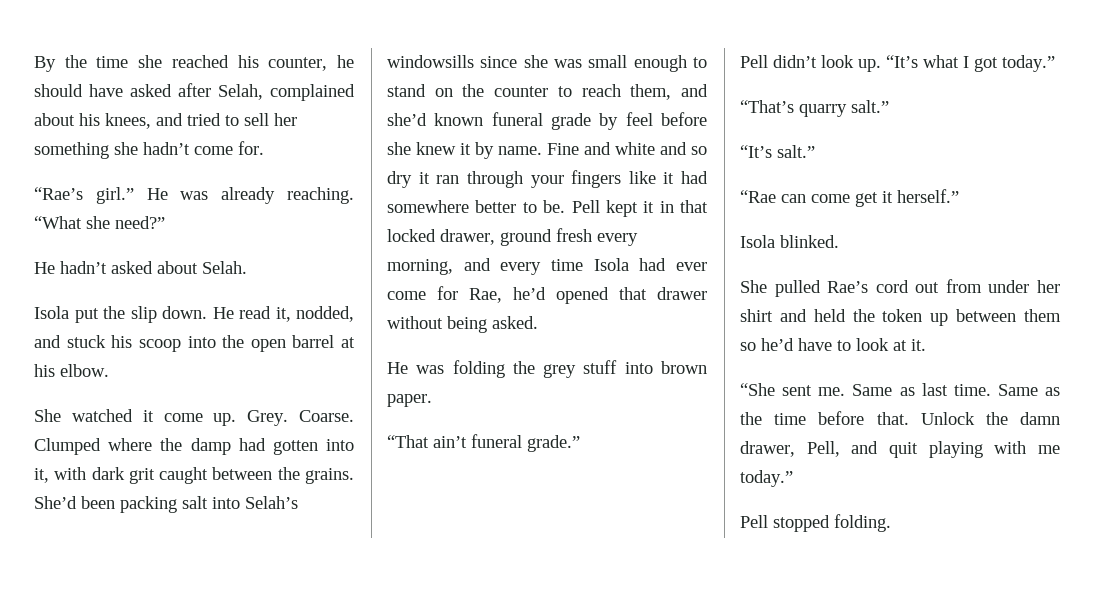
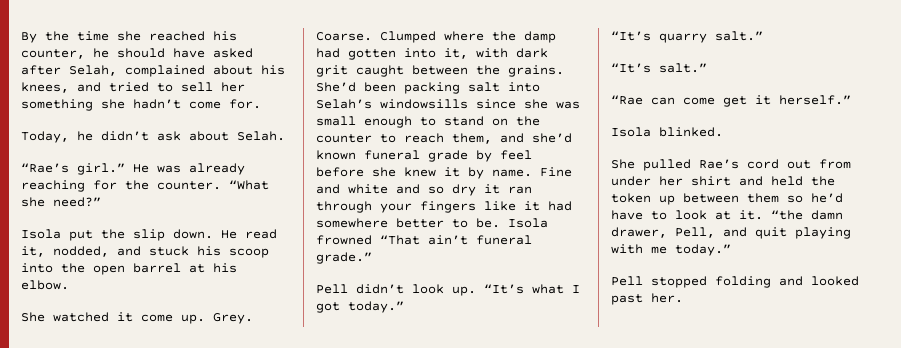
(264, 148) none -> [21,131,285,143] // Today, he didn’t ask about Selah.
[287,187,354,204] reaching. -> [21,180,221,192] reaching for the counter.
[34,261,247,274] // He hadn’t asked about Selah. -> (101, 202) none
[571,200,708,217] [387,228,638,246] [387,258,707,275] [387,286,707,304] [387,316,538,333] [387,360,707,378] [387,394,432,407] Pell kept it in that locked drawer, ground fresh every morning, and every time Isola had ever come for Rae, he’d opened that drawer without being asked. // He was folding the grey stuff into brown paper. // -> [508,218,548,228] [316,235,372,245] Isola frowned
[740,100,794,113] “That’s -> [611,31,651,41] “It’s
[740,383,1060,396] [740,411,1008,425] // “She sent me. Same as last time. Same as the time before that. Unlock the -> [771,210,803,220] “the
[834,514,891,532] folding. -> [715,276,859,288] [611,293,683,305] folding and looked past her.

